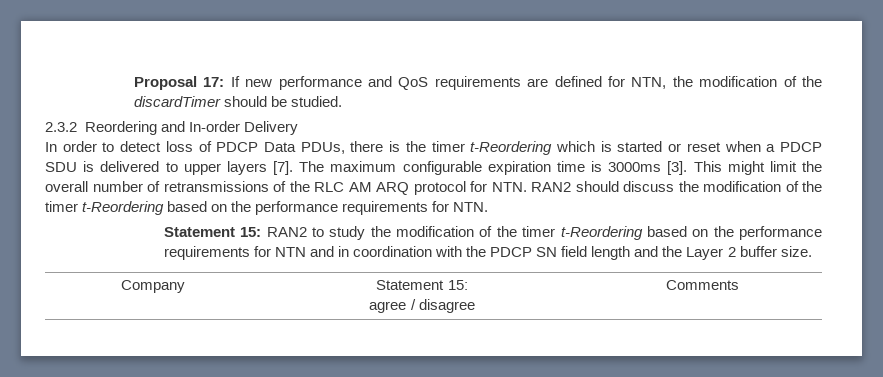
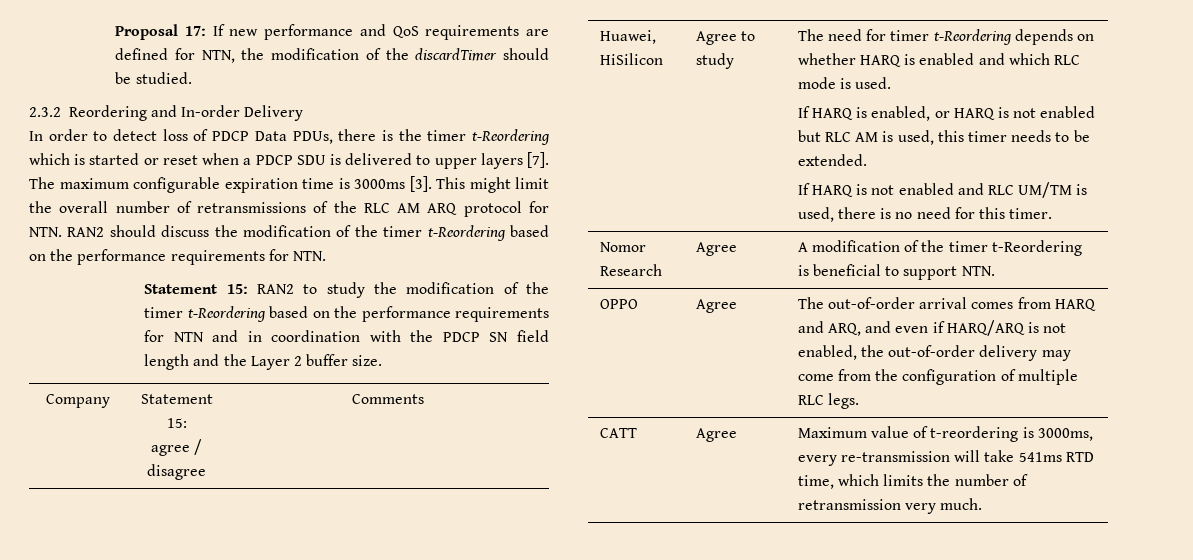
(739, 285) none -> [599,30,656,44] [599,53,663,65] [695,31,756,45] [695,53,734,69] [797,29,1095,45] [797,53,1081,67] [797,77,892,89] [797,106,1096,121] [797,130,1090,145] [797,154,867,166] [797,182,1088,198] [797,207,1053,222] [599,242,646,252] [599,264,662,276] [695,242,737,256] [797,240,1082,256] [797,264,995,280] [599,299,638,309] [695,299,737,313] [797,297,1096,311] [797,320,1067,336] [797,345,1071,361] [797,369,1078,385] [797,393,860,409] [599,428,637,438] [695,428,737,442] [797,426,1093,442] [797,450,1094,466] [797,474,1028,489] [797,498,983,514] // Huawei, HiSilicon | Agree to study | The need for timer t-Reordering depends on whether HARQ is enabled and which RLC mode is used. // If HARQ is enabled, or HARQ is not enabled but RLC AM is used, this timer needs to be extended. // If HARQ is not enabled and RLC UM/TM is used, there is no need for this timer. // Nomor Research | Agree | A modification of the timer t-Reordering is beneficial to support NTN. // OPPO | Agree | The out-of-order arrival comes from HARQ and ARQ, and even if HARQ/ARQ is not enabled, the out-of-order delivery may come from the configuration of multiple RLC legs. // CATT | Agree | Maximum value of t-reordering is 3000ms, every re-transmission will take 541ms RTD time, which limits the number of retransmission very much.

